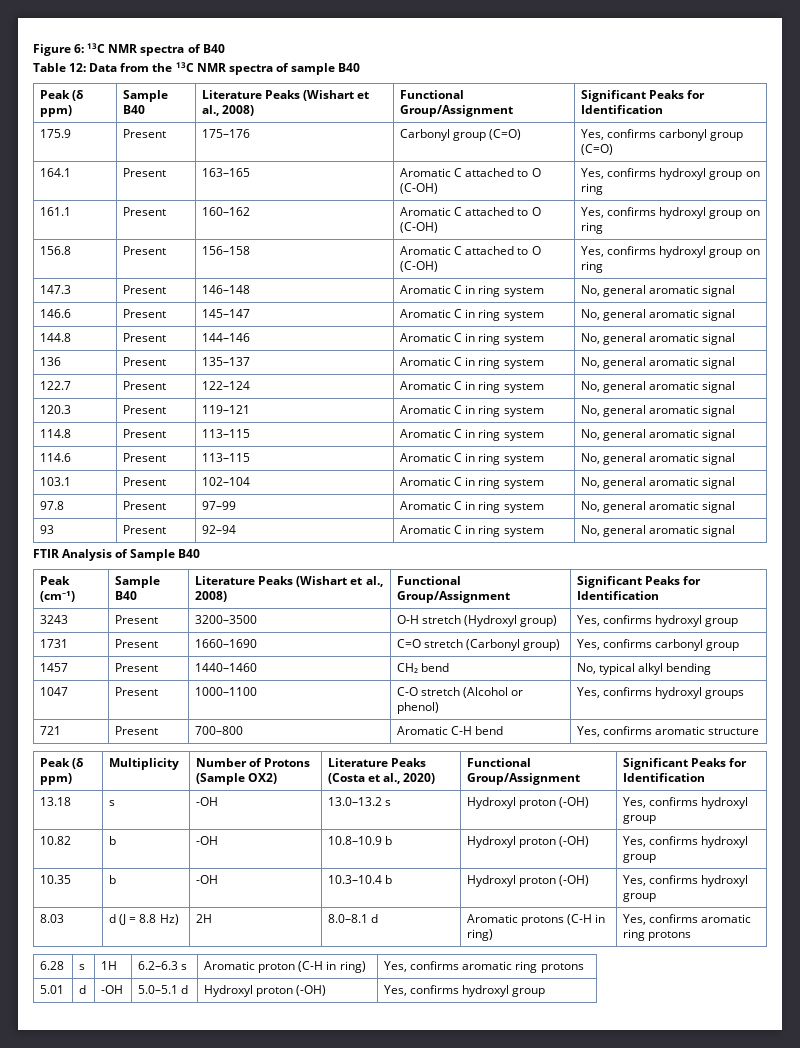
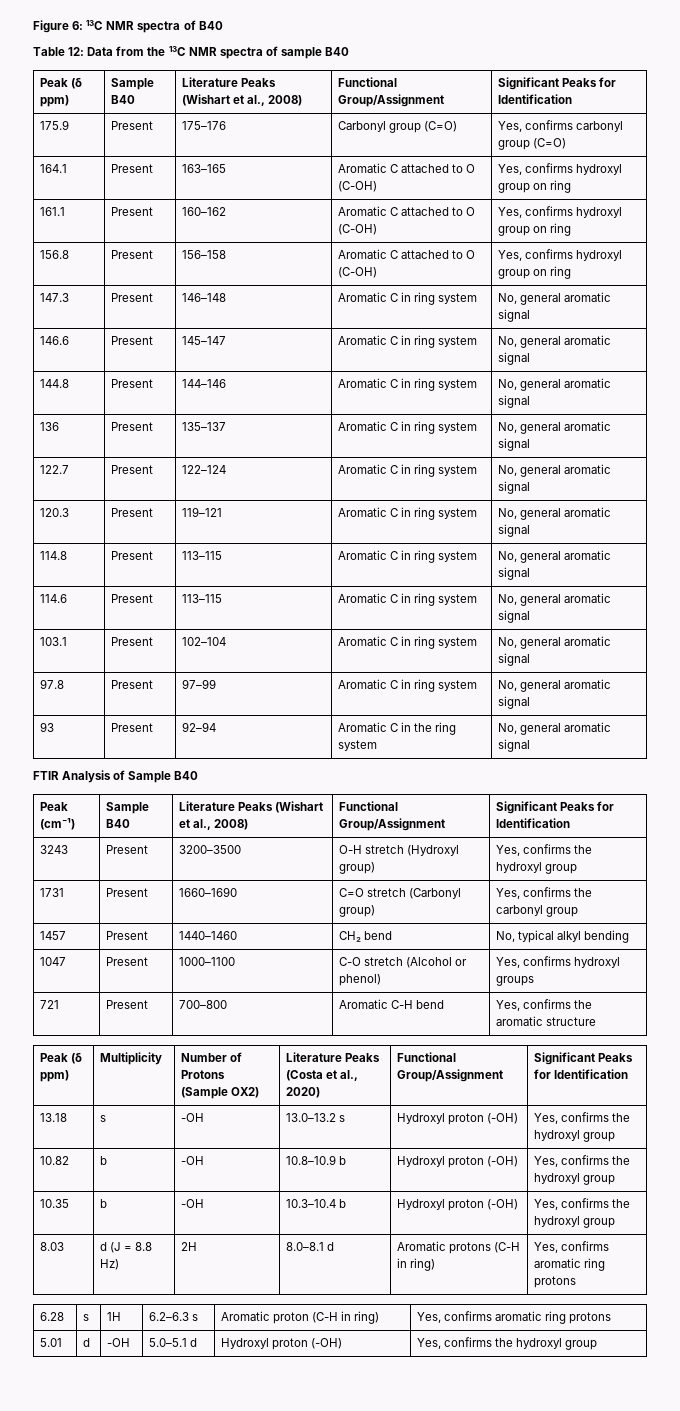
(476, 529) none -> [414,723,433,732] the
(653, 619) none -> [574,845,593,854] the
(653, 643) none -> [574,888,593,897] the
(653, 730) none -> [574,1000,593,1009] the
(699, 801) none -> [612,1113,631,1122] the
(699, 840) none -> [612,1156,631,1165] the
(699, 879) none -> [612,1199,631,1208] the
(460, 989) none -> [495,1338,514,1347] the

